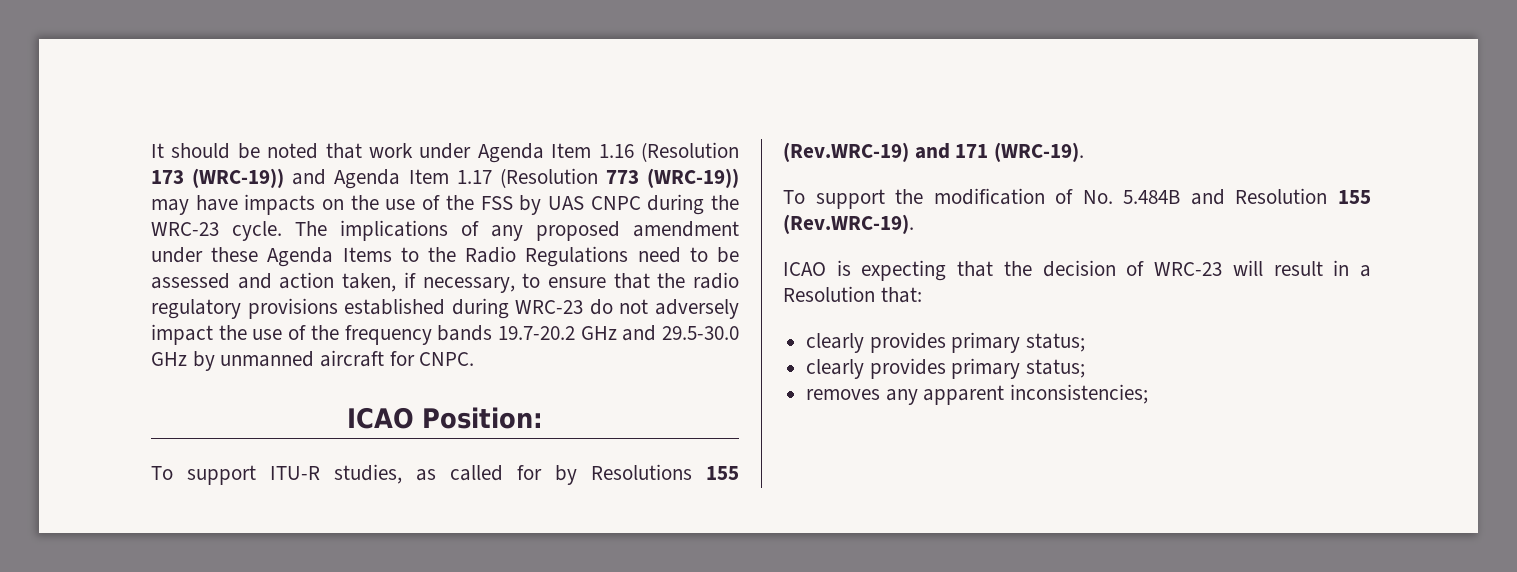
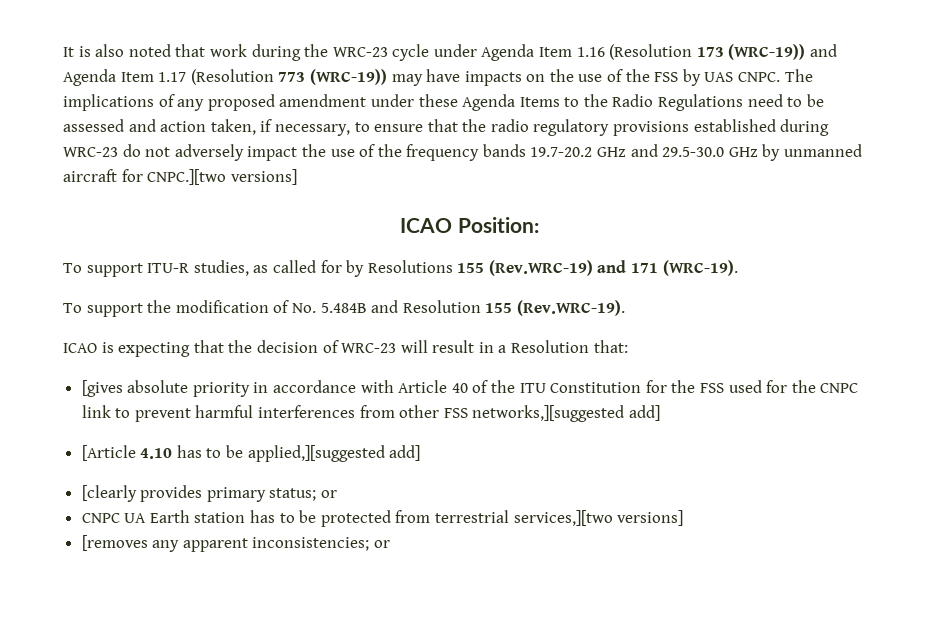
[171,143,260,159] should be -> [78,44,125,57] is also
(413, 150) none -> [251,44,430,61] during the WRC-23 cycle
[590,194,739,215] [151,221,282,241] CNPC during the WRC-23 cycle. -> [738,72,781,82] CNPC.
[419,352,475,366] CNPC. -> [147,169,297,185] CNPC.][two versions]
[806,332,1086,353] [806,358,1086,379] [806,389,881,400] clearly provides primary status; // clearly provides primary status; // removes -> [81,380,859,397] [81,405,661,422] [81,445,421,462] [81,485,338,502] [81,510,684,527] [81,535,148,551] [gives absolute priority in accordance with Article 40 of the ITU Constitution for the FSS used for the CNPC link to prevent harmful interferences from other FSS networks,][suggested add] // [Article 4.10 has to be applied,][suggested add] // [clearly provides primary status; or // CNPC UA Earth station has to be protected from terrestrial services,][two versions] // [removes
(1149, 394) none -> [374,540,391,548] or

